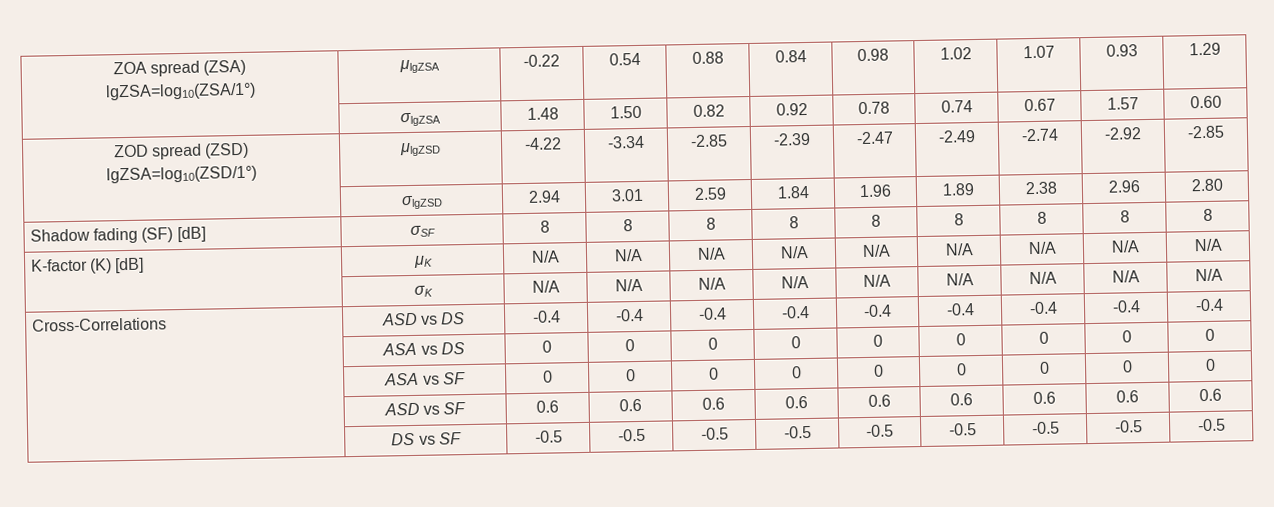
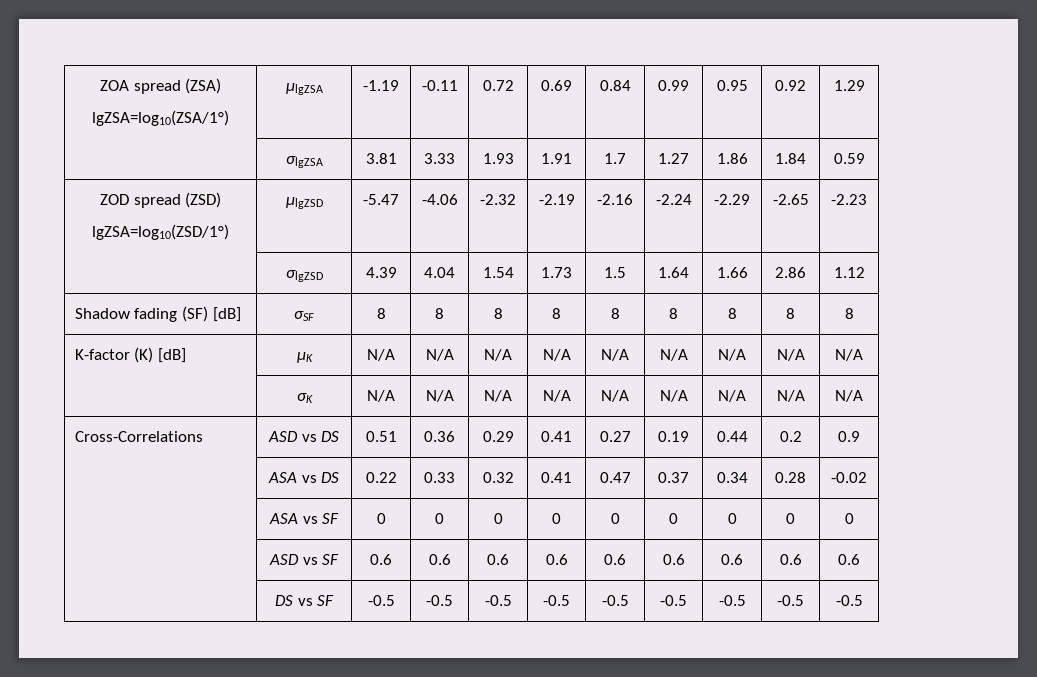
[523,54,560,67] [608,52,641,66] [691,51,724,65] [774,49,807,63] [857,48,889,62] [939,47,972,60] [1022,45,1055,59] [1105,44,1138,57] [1188,42,1221,56] [400,112,441,127] [526,107,559,120] [609,105,642,119] [692,104,725,117] [775,102,808,116] [858,101,890,115] [940,100,973,113] [1023,98,1056,112] [1106,97,1139,110] [1189,95,1222,109] -0.22 | 0.54 | 0.88 | 0.84 | 0.98 | 1.02 | 1.07 | 0.93 | 1.29 // | σlgZSA | 1.48 | 1.50 | 0.82 | 0.92 | 0.78 | 0.74 | 0.67 | 1.57 | 0.60 -> [363,80,399,91] [421,80,458,91] [482,80,514,91] [541,80,572,91] [599,80,631,91] [658,80,689,91] [716,80,748,91] [775,80,806,91] [833,80,865,91] [285,156,323,168] [365,153,397,164] [424,153,455,164] [482,153,514,164] [541,153,572,164] [604,153,626,164] [658,153,689,164] [716,153,748,164] [775,153,806,164] [833,153,865,164] -1.19 | -0.11 | 0.72 | 0.69 | 0.84 | 0.99 | 0.95 | 0.92 | 1.29 // | σlgZSA | 3.81 | 3.33 | 1.93 | 1.91 | 1.7 | 1.27 | 1.86 | 1.84 | 0.59
[524,137,562,150] [607,135,645,149] [690,134,728,148] [773,132,811,146] [855,131,894,145] [938,130,976,143] [1021,128,1059,142] [1104,127,1142,140] [1187,125,1225,139] [400,195,443,210] [527,190,561,203] [610,188,644,202] [693,187,727,200] [776,185,810,199] [859,184,892,198] [941,183,975,196] [1024,181,1058,195] [1107,180,1140,193] [1190,178,1223,192] -4.22 | -3.34 | -2.85 | -2.39 | -2.47 | -2.49 | -2.74 | -2.92 | -2.85 // | σlgZSD | 2.94 | 3.01 | 2.59 | 1.84 | 1.96 | 1.89 | 2.38 | 2.96 | 2.80 -> [363,194,399,205] [421,194,458,205] [480,194,516,205] [538,194,575,205] [597,194,633,205] [655,194,692,205] [714,194,750,205] [772,194,809,205] [831,194,867,205] [285,270,323,282] [365,267,397,278] [424,267,455,278] [482,267,514,278] [541,267,572,278] [604,267,626,278] [658,267,689,278] [716,267,748,278] [775,267,806,278] [833,267,865,278] -5.47 | -4.06 | -2.32 | -2.19 | -2.16 | -2.24 | -2.29 | -2.65 | -2.23 // | σlgZSD | 4.39 | 4.04 | 1.54 | 1.73 | 1.5 | 1.64 | 1.66 | 2.86 | 1.12
[531,310,561,323] [614,308,644,322] [697,307,727,320] [780,305,810,319] [863,304,892,318] [945,303,975,316] [1028,301,1058,315] [1111,300,1141,313] [1194,298,1224,312] [382,342,465,356] [541,340,552,353] [624,339,635,352] [707,337,718,350] [790,336,801,349] [873,334,883,347] [955,333,966,346] [1038,331,1049,344] [1121,330,1132,343] [1204,328,1215,342] -0.4 | -0.4 | -0.4 | -0.4 | -0.4 | -0.4 | -0.4 | -0.4 | -0.4 // | ASA vs DS | 0 | 0 | 0 | 0 | 0 | 0 | 0 | 0 | 0 -> [365,431,397,442] [424,431,455,442] [482,431,514,442] [541,431,572,442] [599,431,631,442] [658,431,689,442] [716,431,748,442] [779,431,802,442] [838,431,860,442] [267,472,340,483] [365,472,397,483] [424,472,455,483] [482,472,514,483] [541,472,572,483] [599,472,631,483] [658,472,689,483] [716,472,748,483] [775,472,806,483] [831,472,867,483] 0.51 | 0.36 | 0.29 | 0.41 | 0.27 | 0.19 | 0.44 | 0.2 | 0.9 // | ASA vs DS | 0.22 | 0.33 | 0.32 | 0.41 | 0.47 | 0.37 | 0.34 | 0.28 | -0.02

